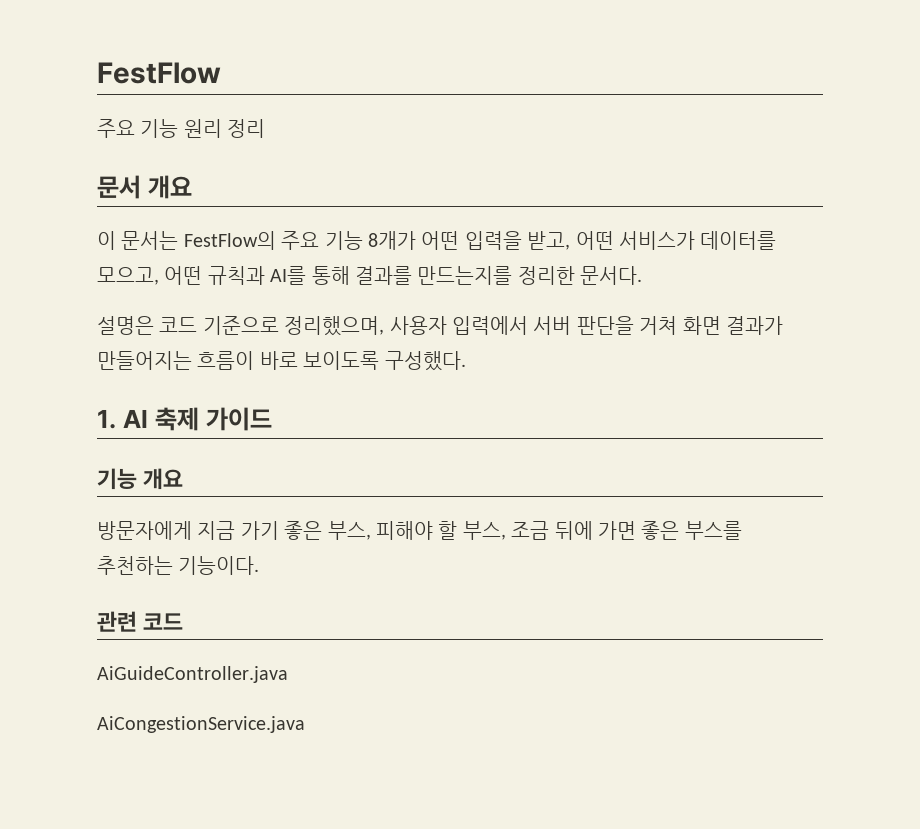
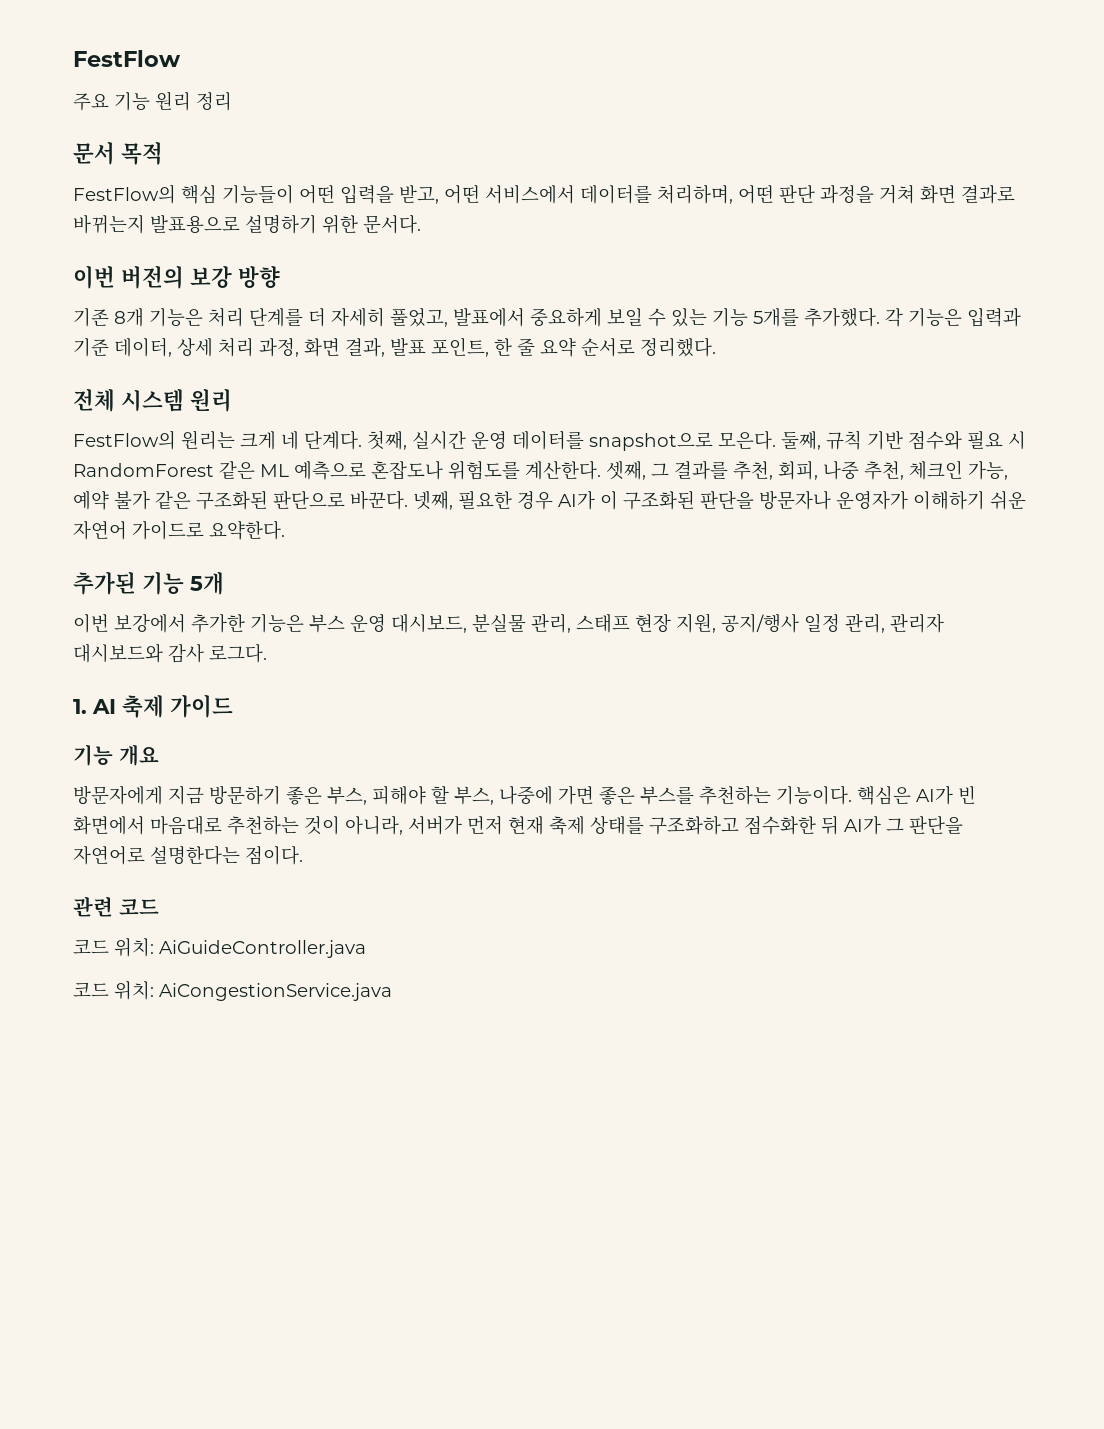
[147,175,192,199] [97,231,777,250] [97,266,643,285] [97,316,783,336] [97,351,466,371] 개요 // 이 문서는 FestFlow의 주요 기능 8개가 어떤 입력을 받고, 어떤 서비스가 데이터를 모으고, 어떤 규칙과 AI를 통해 결과를 만드는지를 정리한 문서다. // 설명은 코드 기준으로 정리했으며, 사용자 입력에서 서버 판단을 거쳐 화면 결과가 만들어지는 흐름이 바로 보이도록 구성했다. -> [121,142,163,165] [73,184,1015,204] [73,214,421,234] [73,265,280,289] [73,307,1021,327] [73,337,716,357] [73,388,232,412] [73,430,1026,451] [73,460,1008,480] [73,490,1026,510] [73,520,285,540] [73,571,224,595] [73,613,944,633] [73,643,267,663] 목적 // FestFlow의 핵심 기능들이 어떤 입력을 받고, 어떤 서비스에서 데이터를 처리하며, 어떤 판단 과정을 거쳐 화면 결과로 바뀌는지 발표용으로 설명하기 위한 문서다. // 이번 버전의 보강 방향 // 기존 8개 기능은 처리 단계를 더 자세히 풀었고, 발표에서 중요하게 보일 수 있는 기능 5개를 추가했다. 각 기능은 입력과 기준 데이터, 상세 처리 과정, 화면 결과, 발표 포인트, 한 줄 요약 순서로 정리했다. // 전체 시스템 원리 // FestFlow의 원리는 크게 네 단계다. 첫째, 실시간 운영 데이터를 snapshot으로 모은다. 둘째, 규칙 기반 점수와 필요 시 RandomForest 같은 ML 예측으로 혼잡도나 위험도를 계산한다. 셋째, 그 결과를 추천, 회피, 나중 추천, 체크인 가능, 예약 불가 같은 구조화된 판단으로 바꾼다. 넷째, 필요한 경우 AI가 이 구조화된 판단을 방문자나 운영자가 이해하기 쉬운 자연어 가이드로 요약한다. // 추가된 기능 5개 // 이번 보강에서 추가한 기능은 부스 운영 대시보드, 분실물 관리, 스태프 현장 지원, 공지/행사 일정 관리, 관리자 대시보드와 감사 로그다.
[240,521,279,540] 가기 -> [209,785,281,805] 방문하기
[511,521,593,540] 조금 뒤에 -> [499,786,553,805] 나중에
(260, 565) none -> [857,786,976,805] [73,815,963,835] [73,845,303,865] 핵심은 AI가 빈 화면에서 마음대로 추천하는 것이 아니라, 서버가 먼저 현재 축제 상태를 구조화하고 점수화한 뒤 AI가 그 판단을 자연어로 설명한다는 점이다.
(184, 621) none -> [73,938,154,957] 코드 위치:
(288, 674) none -> [73,981,154,1000] 코드 위치:

